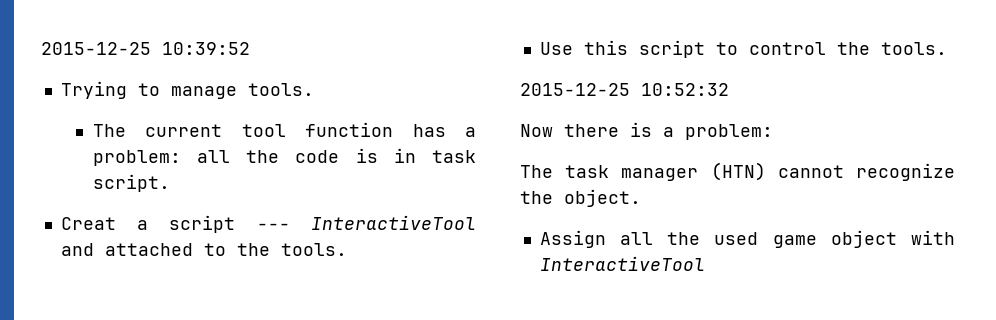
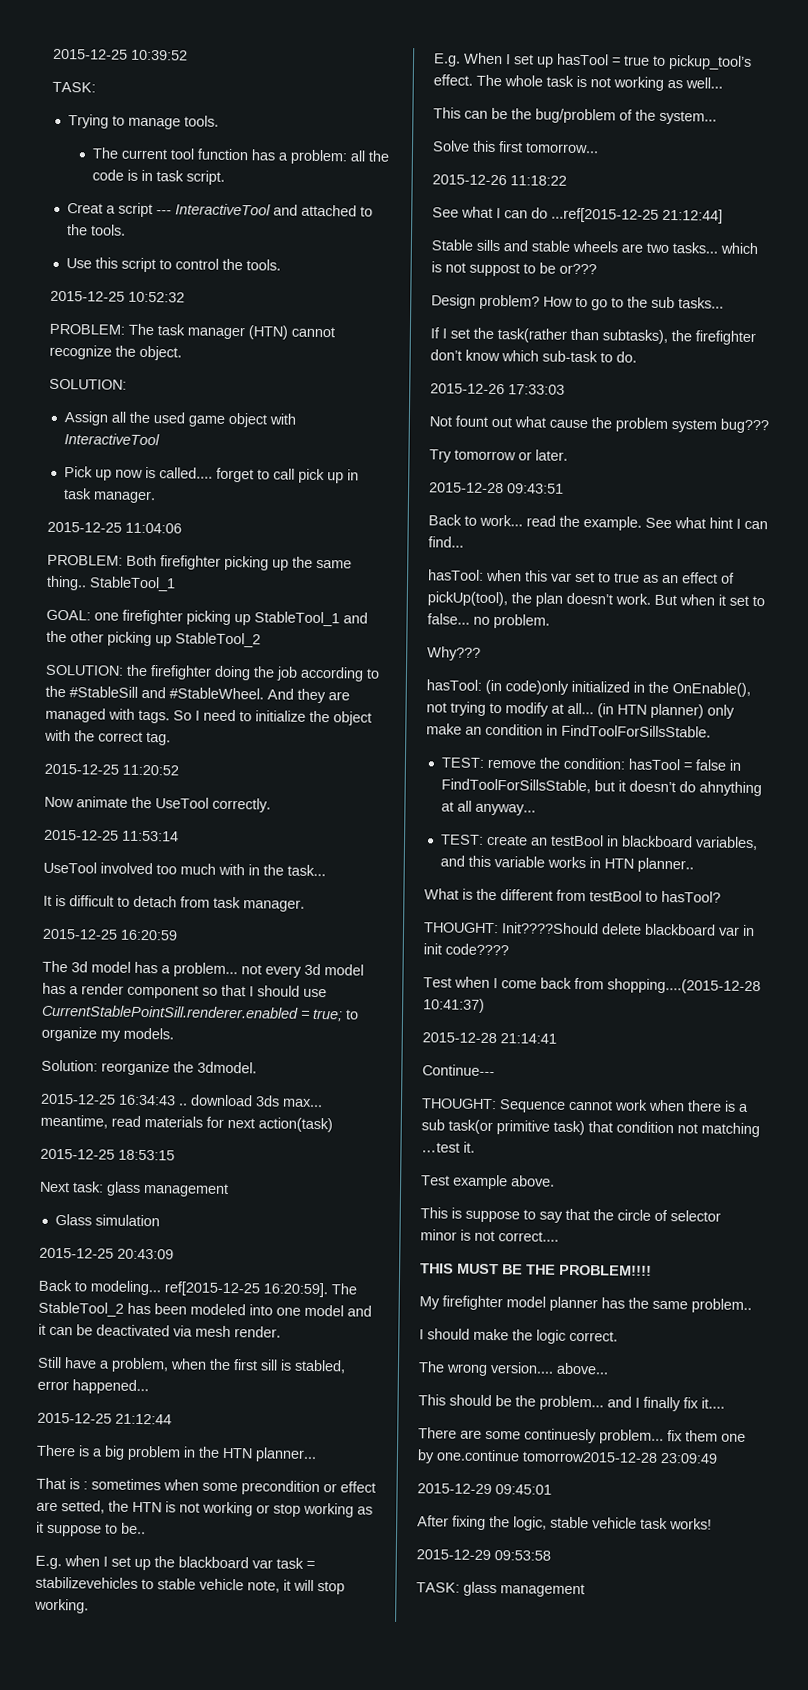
(250, 48) none -> [52,81,96,93] // TASK:
[520,122,773,140] Now there is a problem: // -> [49,323,125,335] PROBLEM:
(641, 198) none -> [49,378,127,390] // SOLUTION:
(705, 263) none -> [63,466,359,484] [62,488,156,504] [47,521,182,534] [47,554,352,571] [46,575,176,592] [46,609,368,627] [46,630,261,648] [45,664,380,682] [45,685,350,704] [45,707,372,726] [44,729,171,746] [44,763,179,776] [44,796,271,813] [44,829,179,842] [43,861,326,877] [43,894,305,912] [42,928,178,941] [42,960,364,978] [42,982,327,999] [42,1004,359,1022] [41,1026,174,1042] [41,1059,257,1076] [40,1093,323,1108] [40,1114,333,1133] [40,1148,175,1161] [39,1181,229,1197] [54,1214,160,1227] [39,1247,174,1260] [38,1279,357,1298] [38,1301,372,1317] [38,1323,281,1338] [37,1356,346,1374] [37,1379,149,1395] [37,1412,172,1425] [36,1444,317,1463] [36,1477,376,1496] [36,1500,373,1518] [36,1521,146,1537] [35,1555,315,1571] [35,1576,345,1595] [34,1598,89,1614] [433,52,752,70] [433,74,723,91] [433,107,717,125] [432,140,599,154] [432,174,567,186] [432,206,723,224] [431,239,758,255] [431,261,597,277] [431,294,724,311] [430,327,756,346] [430,349,637,363] [430,383,565,395] [429,415,769,434] [429,449,568,463] [429,482,564,494] [428,514,768,531] [428,536,464,548] [428,569,735,584] [427,591,765,607] [427,613,550,629] [427,646,481,661] [426,679,751,697] [426,701,735,719] [426,723,711,738] [440,757,742,771] [440,778,762,797] [440,800,536,816] [440,834,758,851] [439,855,694,873] [424,888,721,903] [423,922,755,937] [423,943,509,956] [423,976,761,995] [423,998,485,1013] [422,1032,557,1044] [422,1064,495,1077] [421,1098,749,1113] [421,1119,760,1138] [421,1141,475,1153] [421,1174,555,1190] [420,1207,721,1223] [420,1229,559,1242] [420,1263,652,1276] [419,1295,752,1314] [419,1328,618,1344] [418,1361,609,1376] [418,1394,725,1412] [418,1427,746,1445] [417,1449,718,1464] [417,1483,552,1495] [417,1515,712,1531] [416,1549,551,1561] [416,1581,585,1598] // Pick up now is called.... forget to call pick up in task manager. // 2015-12-25 11:04:06 // PROBLEM: Both firefighter picking up the same thing.. StableTool_1 // GOAL: one firefighter picking up StableTool_1 and the other picking up StableTool_2 // SOLUTION: the firefighter doing the job according to the #StableSill and #StableWheel. And they are managed with tags. So I need to initialize the object with the correct tag. // 2015-12-25 11:20:52 // Now animate the UseTool correctly. // 2015-12-25 11:53:14 // UseTool involved too much with in the task... // It is difficult to detach from task manager. // 2015-12-25 16:20:59 // The 3d model has a problem... not every 3d model has a render component so that I should use CurrentStablePointSill.renderer.enabled = true; to organize my models. // Solution: reorganize the 3dmodel. // 2015-12-25 16:34:43 .. download 3ds max... meantime, read materials for next action(task) // 2015-12-25 18:53:15 // Next task: glass management // Glass simulation // 2015-12-25 20:43:09 // Back to modeling... ref[2015-12-25 16:20:59]. The StableTool_2 has been modeled into one model and it can be deactivated via mesh render. // Still have a problem, when the first sill is stabled, error happened... // 2015-12-25 21:12:44 // There is a big problem in the HTN planner... // That is : sometimes when some precondition or effect are setted, the HTN is not working or stop working as it suppose to be.. // E.g. when I set up the blackboard var task = stabilizevehicles to stable vehicle note, it will stop working. // E.g. When I set up hasTool = true to pickup_tool’s effect. The whole task is not working as well... // This can be the bug/problem of the system... // Solve this first tomorrow... // 2015-12-26 11:18:22 // See what I can do ...ref[2015-12-25 21:12:44] // Stable sills and stable wheels are two tasks... which is not suppost to be or??? // Design problem? How to go to the sub tasks... // If I set the task(rather than subtasks), the firefighter don’t know which sub-task to do. // 2015-12-26 17:33:03 // Not fount out what cause the problem system bug??? // Try tomorrow or later. // 2015-12-28 09:43:51 // Back to work... read the example. See what hint I can find... // hasTool: when this var set to true as an effect of pickUp(tool), the plan doesn’t work. But when it set to false... no problem. // Why??? // hasTool: (in code)only initialized in the OnEnable(), not trying to modify at all... (in HTN planner) only make an condition in FindToolForSillsStable. // TEST: remove the condition: hasTool = false in FindToolForSillsStable, but it doesn’t do ahnything at all anyway... // TEST: create an testBool in blackboard variables, and this variable works in HTN planner.. // What is the different from testBool to hasTool? // THOUGHT: Init????Should delete blackboard var in init code???? // Test when I come back from shopping....(2015-12-28 10:41:37) // 2015-12-28 21:14:41 // Continue--- // THOUGHT: Sequence cannot work when there is a sub task(or primitive task) that condition not matching …test it. // Test example above. // This is suppose to say that the circle of selector minor is not correct.... // THIS MUST BE THE PROBLEM!!!! // My firefighter model planner has the same problem.. // I should make the logic correct. // The wrong version.... above... // This should be the problem... and I finally fix it.... // There are some continuesly problem... fix them one by one.continue tomorrow2015-12-28 23:09:49 // 2015-12-29 09:45:01 // After fixing the logic, stable vehicle task works! // 2015-12-29 09:53:58 // TASK: glass management

